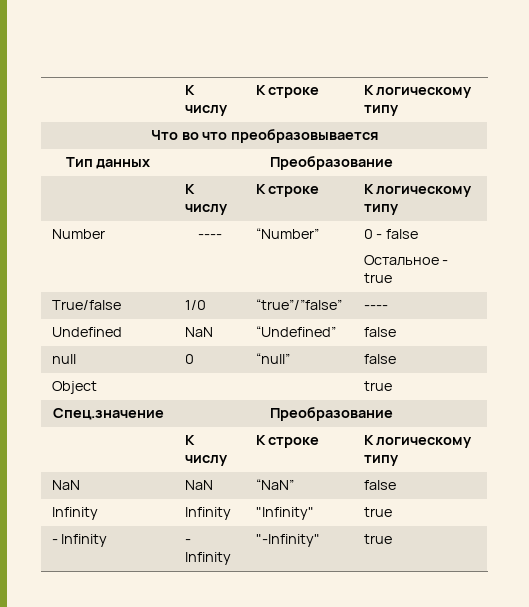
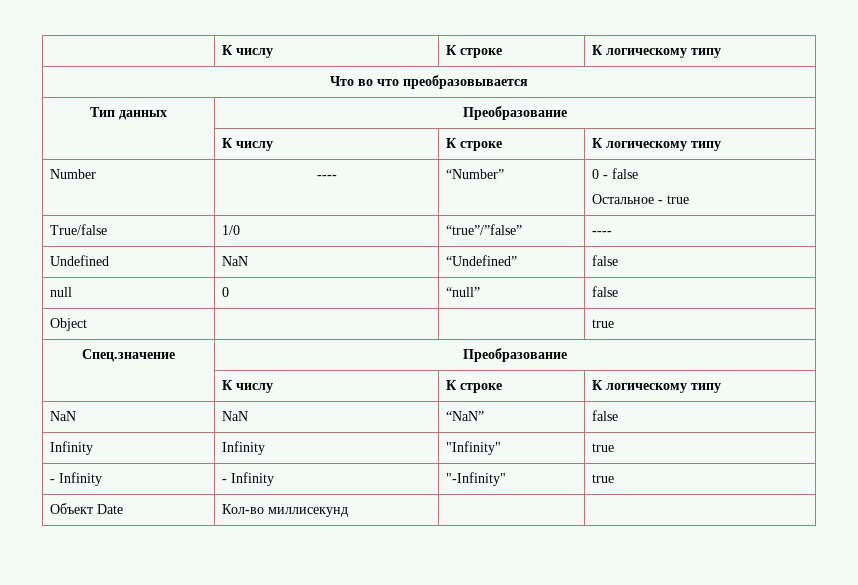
(392, 539) none -> [50,503,124,514] [222,504,349,517] // Объект Date | Кол-во миллисекунд | |

